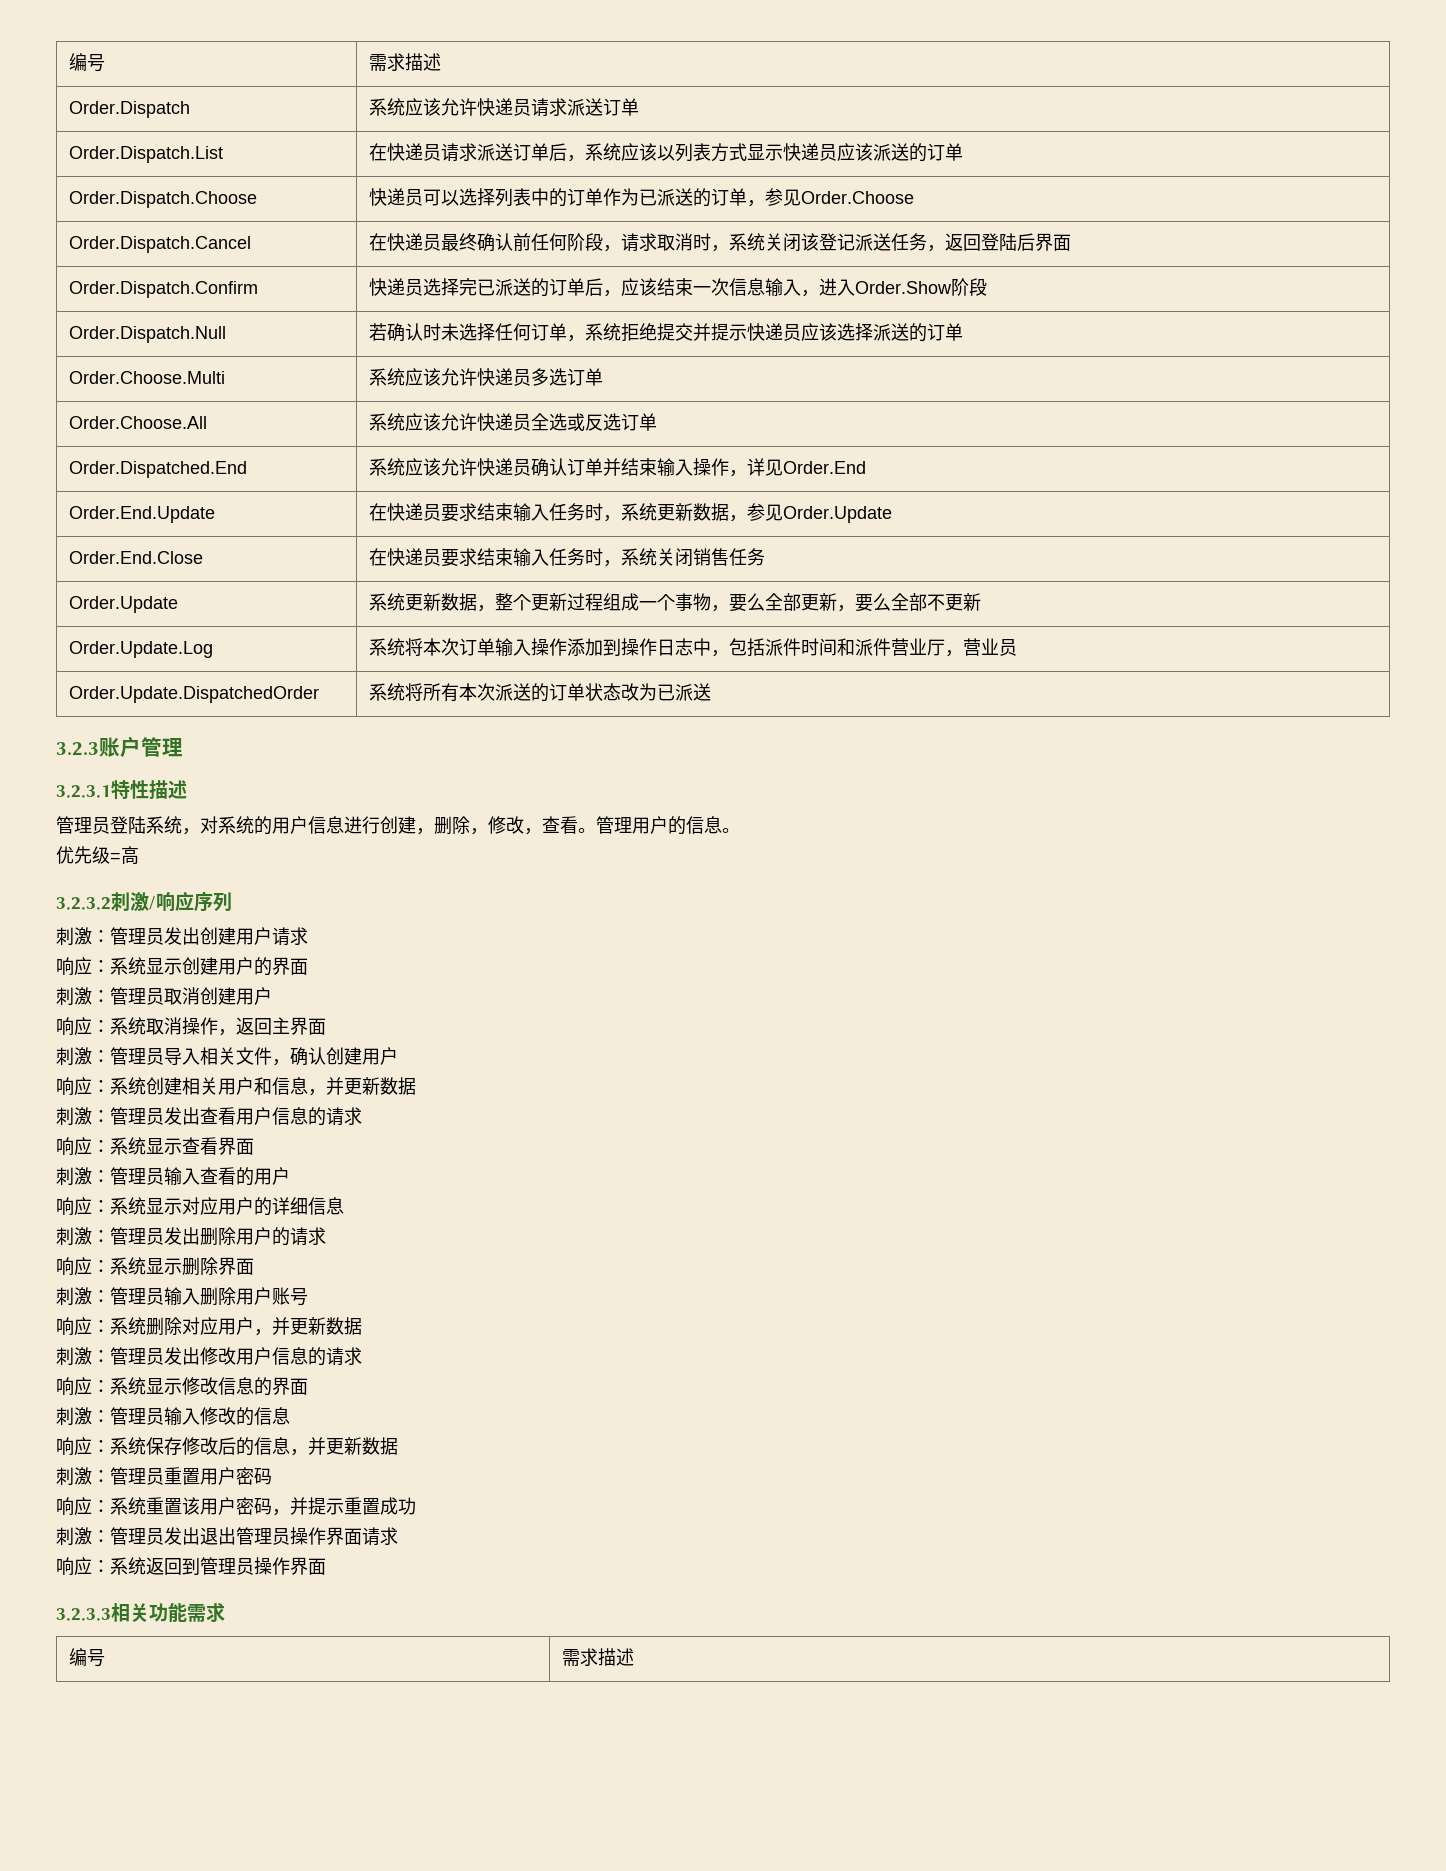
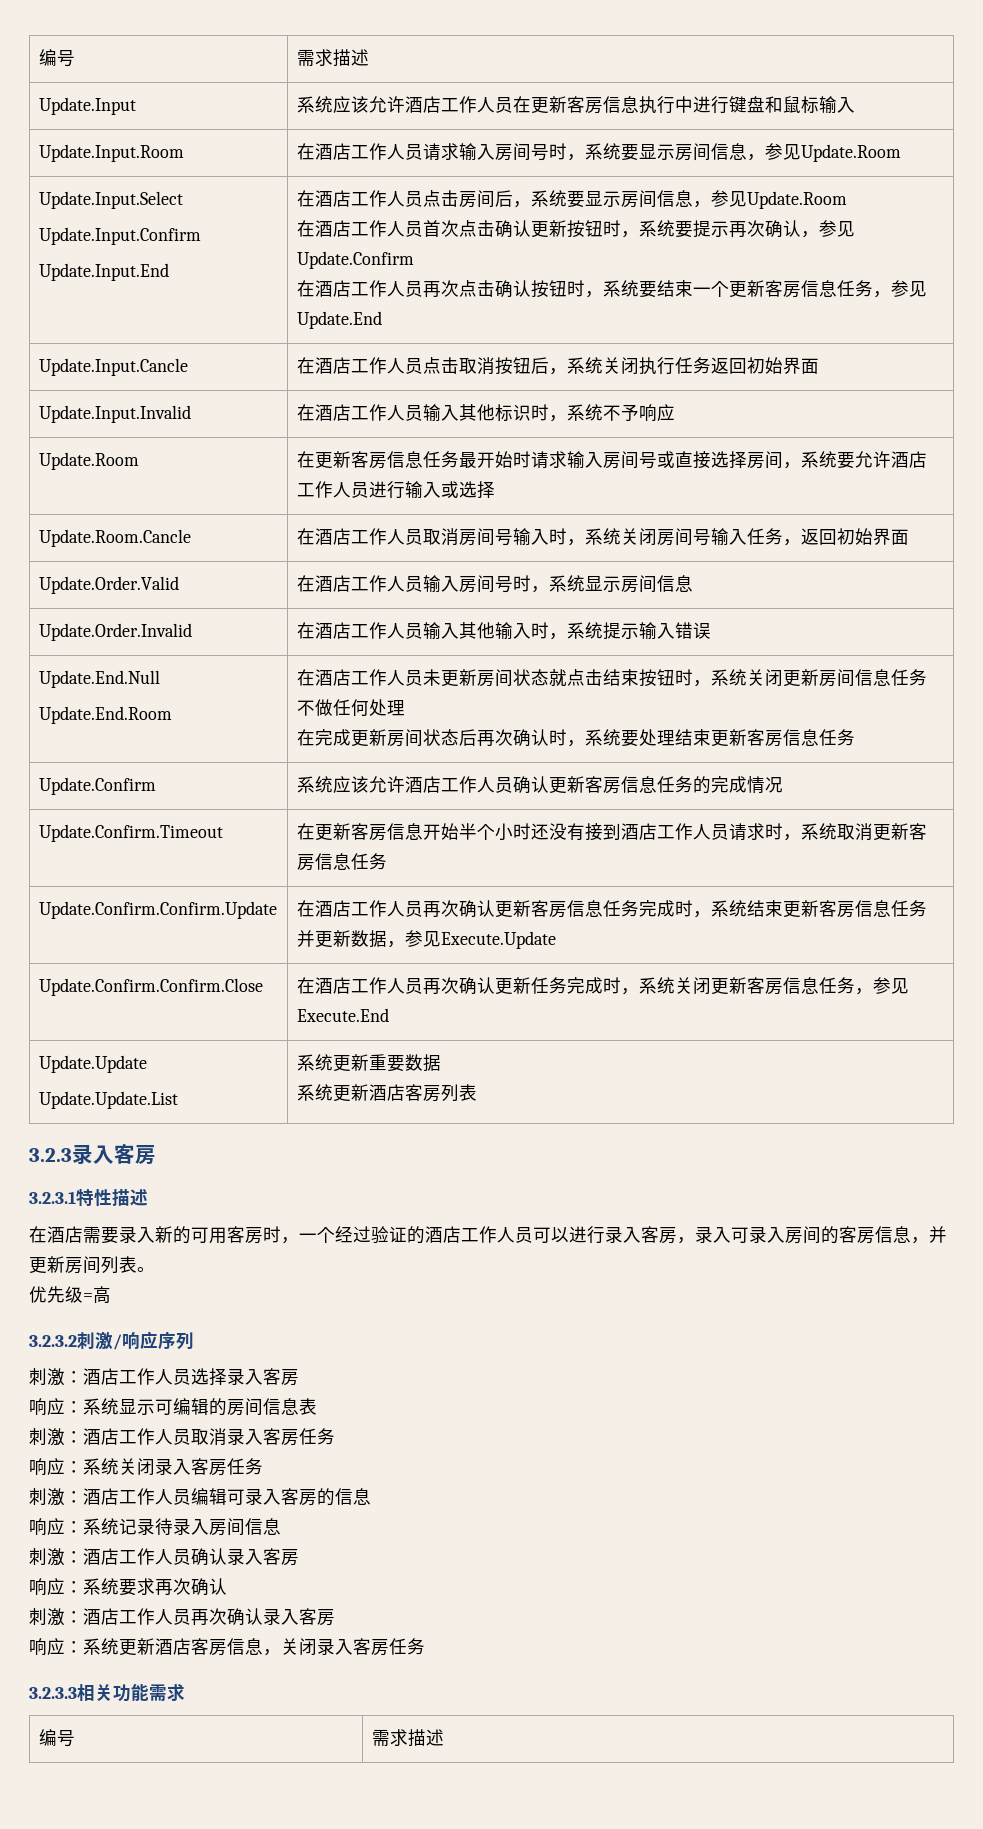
[68,101,190,118] [368,98,639,117] [68,146,223,163] [368,143,963,162] [68,191,257,208] [368,188,914,207] [68,236,251,253] [368,233,891,252] Order.Dispatch | 系统应该允许快递员请求派送订单 // Order.Dispatch.List | 在快递员请求派送订单后，系统应该以列表方式显示快递员应该派送的订单 // Order.Dispatch.Choose | 快递员可以选择列表中的订单作为已派送的订单，参见Order.Choose // Order.Dispatch.Cancel | 在快递员最终确认前任何阶段，请求取消时，系统关闭该登记派送 -> [38,97,136,115] [296,96,855,114] [38,144,184,162] [296,143,901,162] [38,191,183,209] [38,227,201,245] [38,263,169,281] [296,190,847,209] [296,220,855,238] [296,251,414,269] [296,280,927,298] [296,311,382,329] [38,358,188,376] [296,357,819,375] [38,405,191,423] [296,404,675,422] [38,452,139,470] [296,451,927,469] [296,481,495,499] [38,529,191,547] [296,528,747,546] Update.Input | 系统应该允许酒店工作人员在更新客房信息执行中进行键盘和鼠标输入 // Update.Input.Room | 在酒店工作人员请求输入房间号时，系统要显示房间信息，参见Update.Room // Update.Input.Select // Update.Input.Confirm // Update.Input.End | 在酒店工作人员点击房间后，系统要显示房间信息，参见Update.Room // 在酒店工作人员首次点击确认更新按钮时，系统要提示再次确认，参见Update.Confirm // 在酒店工作人员再次点击确认按钮时，系统要结束一个更新客房信息任务，参见Update.End // Update.Input.Cancle | 在酒店工作人员点击取消按钮后，系统关闭执行任务返回初始界面 // Update.Input.Invalid | 在酒店工作人员输入其他标识时，系统不予响应 // Update.Room | 在更新客房信息任务最开始时请求输入房间号或直接选择房间，系统要允许酒店工作人员进行输入或选择 // Update.Room.Cancle | 在酒店工作人员取消房间号输入时，系统关闭房间号输入
[980,233,1071,251] [68,281,258,298] [368,278,987,297] [68,326,226,343] [368,323,963,342] [68,371,225,384] [368,368,603,386] [68,416,207,429] [368,413,657,431] [68,461,247,478] [368,458,866,477] [68,506,215,523] [368,503,657,522] 登陆后界面 // Order.Dispatch.Confirm | 快递员选择完已派送的订单后，应该结束一次信息输入，进入Order.Show阶段 // Order.Dispatch.Null | 若确认时未选择任何订单，系统拒绝提交并提示快递员应该选择派送的订单 // Order.Choose.Multi | 系统应该允许快递员多选订单 // Order.Choose.All | 系统应该允许快递员全选或反选订单 // Order.Dispatched.End | 系统应该允许快递员确认订单并结束输入操作，详见Order.End // Order.End.Update | 在快递员要求结束输入任务时，系统 -> [836,528,909,545] [38,576,179,594] [296,575,693,593] [38,623,192,641] [296,622,711,640] [38,670,160,688] [38,706,172,724] [296,669,927,687] [296,699,405,716] [296,729,855,747] [38,777,156,795] [296,776,783,794] [38,824,223,842] [296,823,927,841] [296,853,387,871] [38,901,277,919] [296,900,927,918] [296,930,315,947] 初始界面 // Update.Order.Valid | 在酒店工作人员输入房间号时，系统显示房间信息 // Update.Order.Invalid | 在酒店工作人员输入其他输入时，系统提示输入错误 // Update.End.Null // Update.End.Room | 在酒店工作人员未更新房间状态就点击结束按钮时，系统关闭更新房间信息任务不做任何处理 // 在完成更新房间状态后再次确认时，系统要处理结束更新客房信息任务 // Update.Confirm | 系统应该允许酒店工作人员确认更新客房信息任务的完成情况 // Update.Confirm.Timeout | 在更新客房信息开始半个小时还没有接到酒店工作人员请求时，系统取消更新客房信息任务 // Update.Confirm.Confirm.Update | 在酒店工作人员再次确认更新客房信息任务完成时，系统结束更新客房信息任务并
[782,506,892,523] [68,551,203,564] [368,548,765,567] [68,596,178,613] [368,593,981,612] [68,641,213,658] [368,638,1017,657] [68,686,319,703] [368,683,711,702] Order.Update // Order.End.Close | 在快递员要求结束输入任务时，系统关闭销售任务 // Order.Update | 系统更新数据，整个更新过程组成一个事物，要么全部更新，要么全部不更新 // Order.Update.Log | 系统将本次订单输入操作添加到操作日志中，包括派件时间和派件营业厅，营业员 // Order.Update.DispatchedOrder | 系统将所有本次派送的订单状态改为已派送 -> [440,931,556,949] [38,978,263,996] [296,977,909,995] [296,1008,389,1022] [38,1055,147,1073] [38,1091,178,1109] [296,1054,441,1072] [296,1084,477,1102] Execute.Update // Update.Confirm.Confirm.Close | 在酒店工作人员再次确认更新任务完成时，系统关闭更新客房信息任务，参见Execute.End // Update.Update // Update.Update.List | 系统更新重要数据 // 系统更新酒店客房列表
[99,736,183,758] 账户管理 -> [72,1144,156,1165] 录入客房
[56,816,722,835] 管理员登陆系统，对系统的用户信息进行创建，删除，修改，查看。管理用户的信息 -> [29,1226,947,1244] [29,1256,137,1274] 在酒店需要录入新的可用客房时，一个经过验证的酒店工作人员可以进行录入客房，录入可录入房间的客房信息，并更新房间列表
[110,927,308,946] [56,957,308,976] [56,987,272,1006] [56,1017,326,1036] [56,1047,398,1066] [56,1077,416,1096] [56,1107,362,1126] [56,1137,254,1156] [56,1167,290,1186] [56,1197,344,1216] [56,1227,326,1246] [56,1257,254,1276] [56,1287,308,1306] [56,1317,362,1336] [56,1347,362,1366] [56,1377,308,1396] [56,1407,290,1426] [56,1437,398,1456] [56,1467,272,1486] [56,1497,416,1516] [56,1527,398,1546] [56,1557,326,1576] 管理员发出创建用户请求 // 响应：系统显示创建用户的界面 // 刺激：管理员取消创建用户 // 响应：系统取消操作，返回主界面 // 刺激：管理员导入相关文件，确认创建用户 // 响应：系统创建相关用户和信息，并更新数据 // 刺激：管理员发出查看用户信息的请求 // 响应：系统显示查看界面 // 刺激：管理员输入查看的用户 // 响应：系统显示对应用户的详细信息 // 刺激：管理员发出删除用户的请求 // 响应：系统显示删除界面 // 刺激：管理员输入删除用户账号 // 响应：系统删除对应用户，并更新数据 // 刺激：管理员发出修改用户信息的请求 // 响应：系统显示修改信息的界面 // 刺激：管理员输入修改的信息 // 响应：系统保存修改后的信息，并更新数据 // 刺激：管理员重置用户密码 // 响应：系统重置该用户密码，并提示重置成功 // 刺激：管理员发出退出管理员操作界面请求 // 响应：系统返回到管理员操作界面 -> [83,1368,299,1386] [29,1398,317,1416] [29,1428,335,1446] [29,1458,263,1476] [29,1488,371,1506] [29,1518,281,1536] [29,1548,299,1566] [29,1578,227,1596] [29,1608,335,1626] [29,1638,425,1656] 酒店工作人员选择录入客房 // 响应：系统显示可编辑的房间信息表 // 刺激：酒店工作人员取消录入客房任务 // 响应：系统关闭录入客房任务 // 刺激：酒店工作人员编辑可录入客房的信息 // 响应：系统记录待录入房间信息 // 刺激：酒店工作人员确认录入客房 // 响应：系统要求再次确认 // 刺激：酒店工作人员再次确认录入客房 // 响应：系统更新酒店客房信息，关闭录入客房任务

